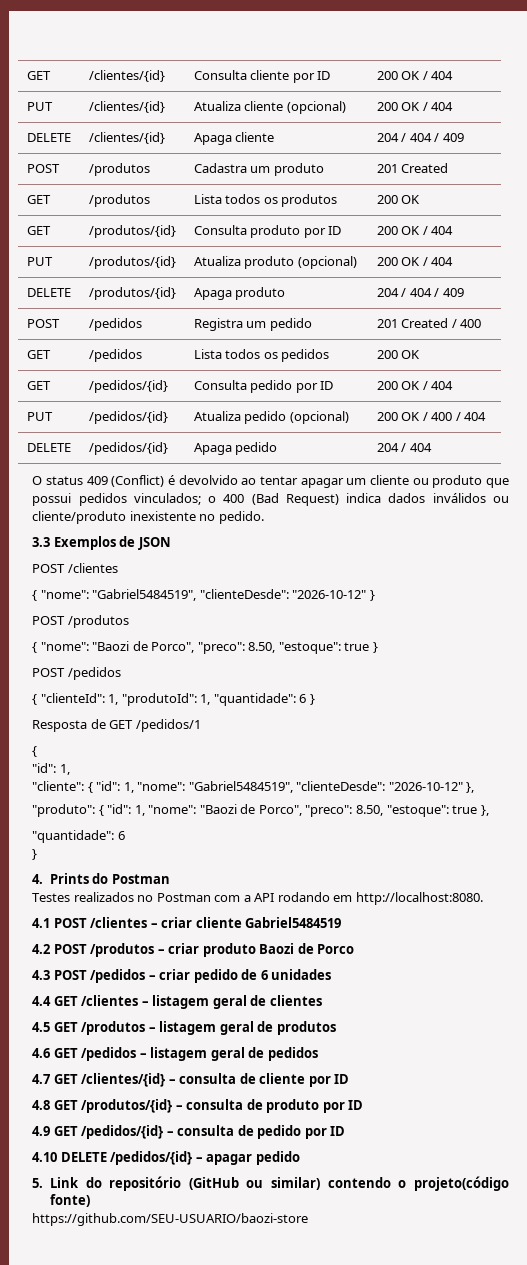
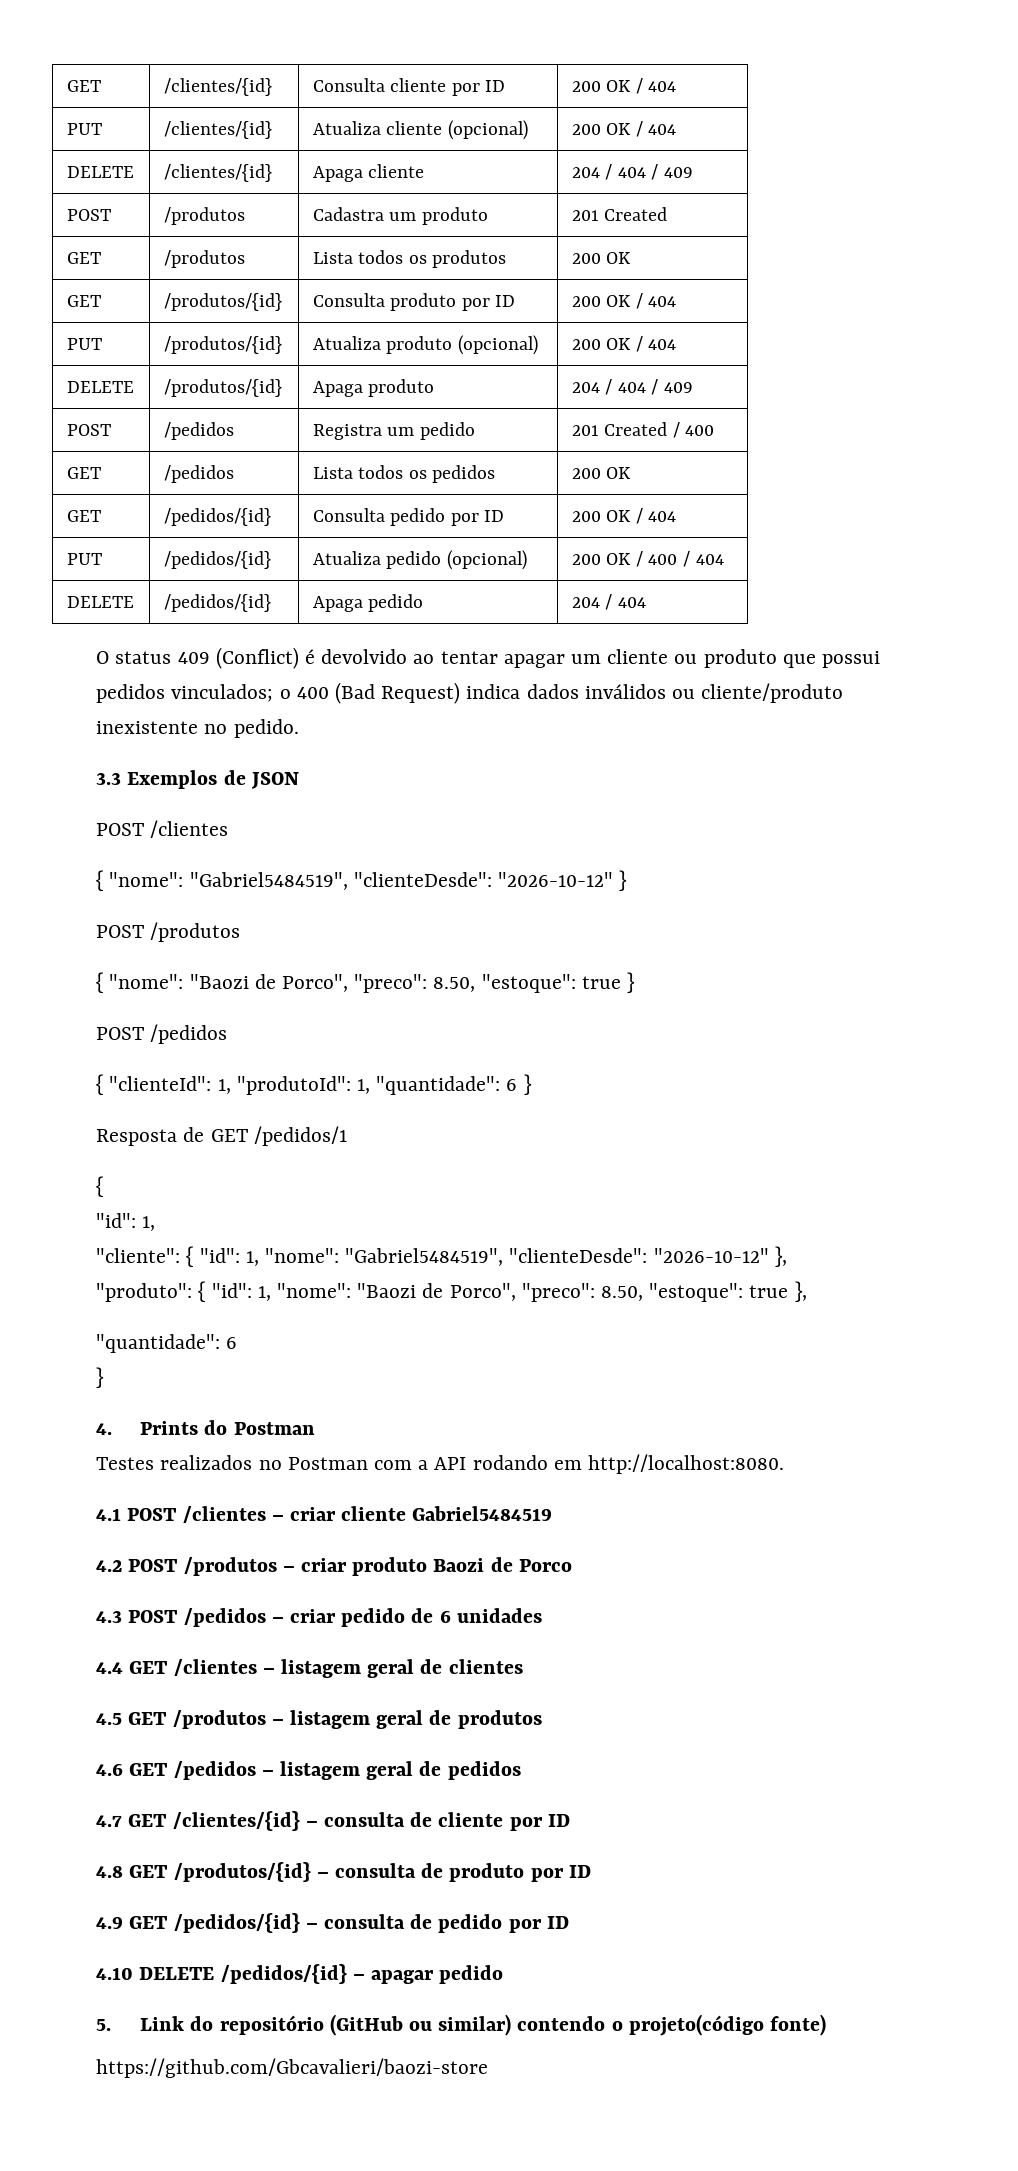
[32,1213,309,1226] https://github.com/SEU-USUARIO/baozi-store -> [96,2058,489,2078] https://github.com/Gbcavalieri/baozi-store

